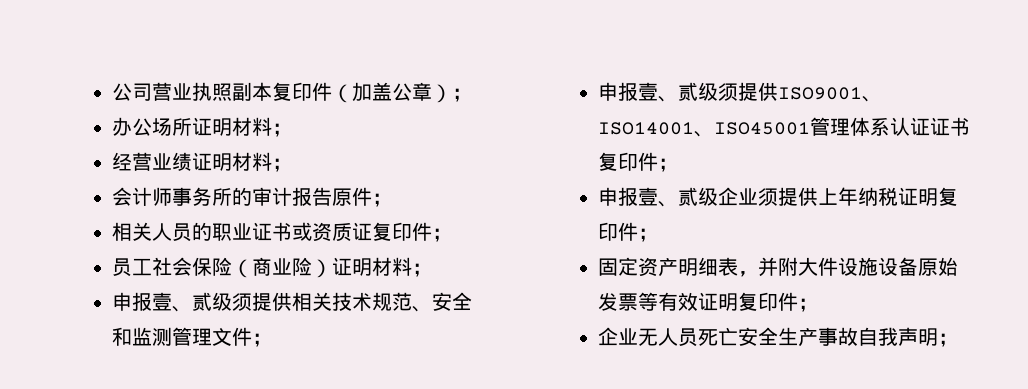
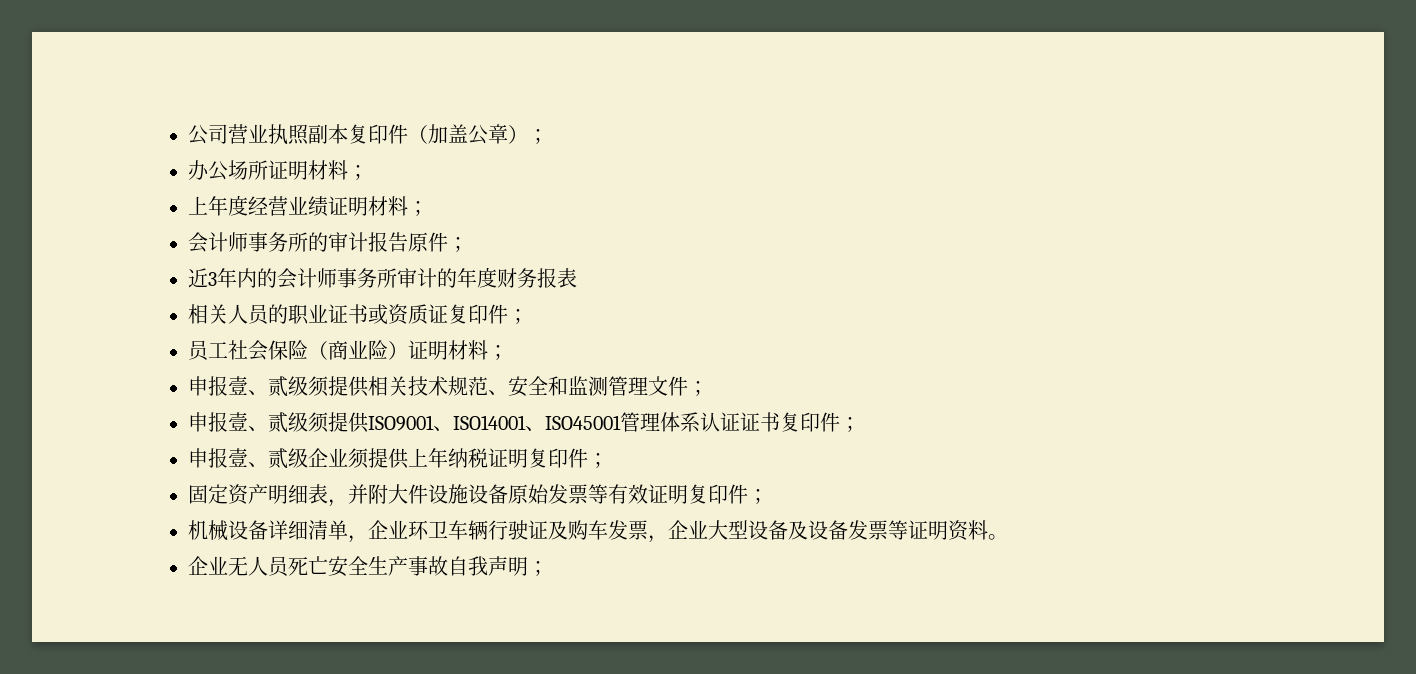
(293, 130) none -> [187,195,248,216] 上年度
(393, 200) none -> [187,267,577,289] // 近3年内的会计师事务所审计的年度财务报表
(819, 305) none -> [187,520,1008,543] // 机械设备详细清单，企业环卫车辆行驶证及购车发票，企业大型设备及设备发票等证明资料。

